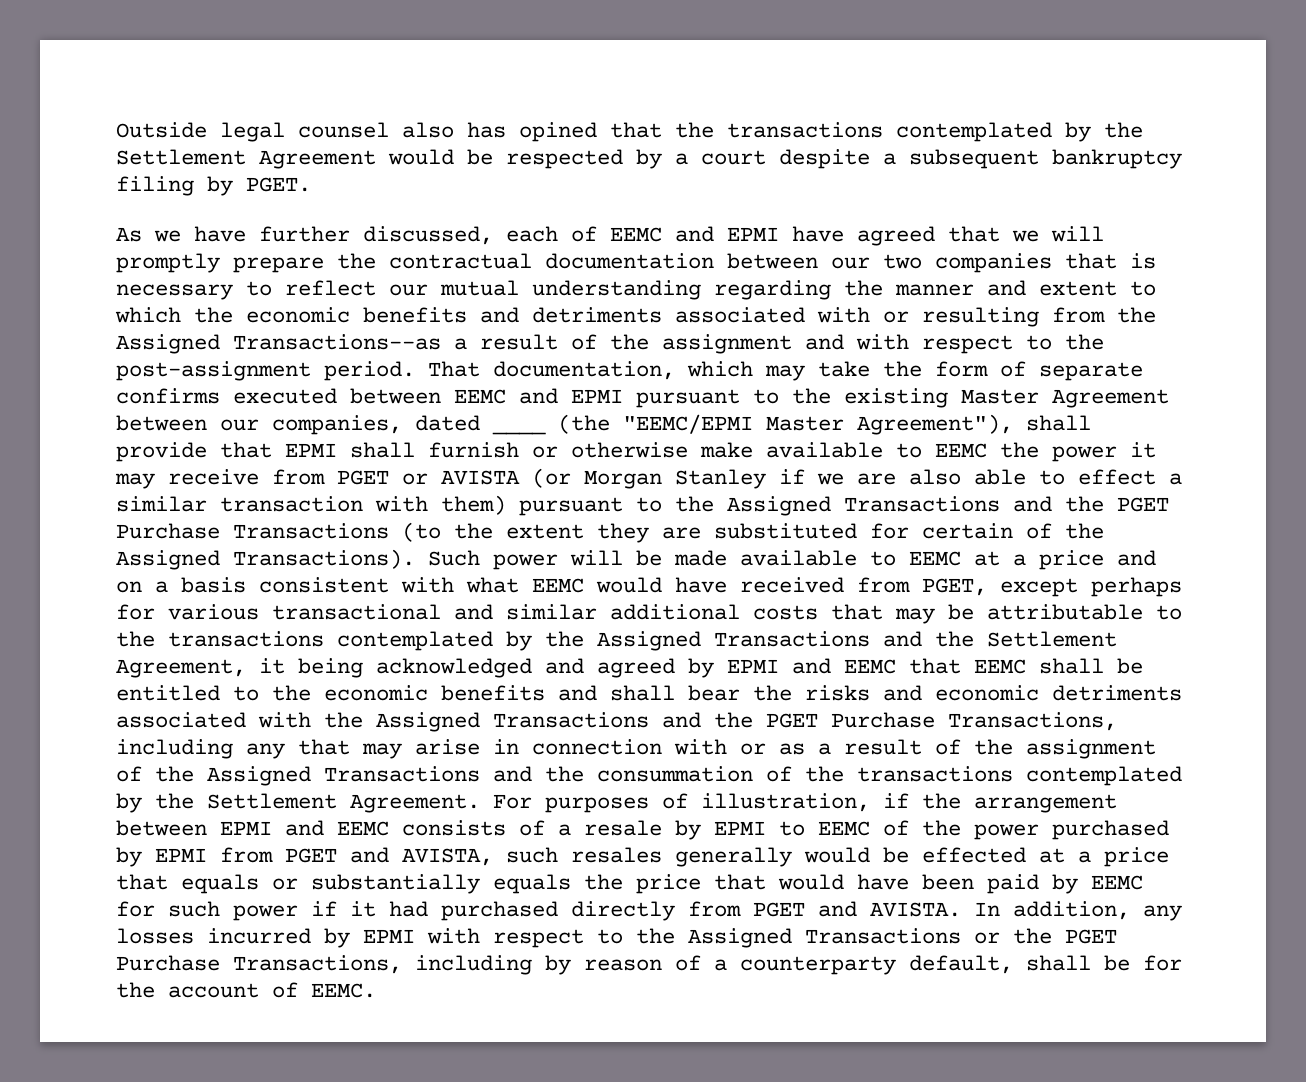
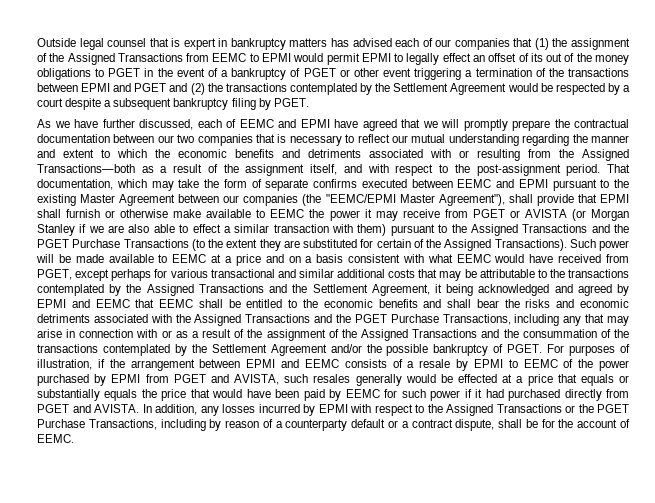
[402,122,662,142] also has opined that -> [149,38,630,50] [37,53,629,65] [37,68,629,80] [37,83,205,95] that is expert in bankruptcy matters has advised each of our companies that (1) the assignment of the Assigned Transactions from EEMC to EPMI would permit EPMI to legally effect an offset of its out of the money obligations to PGET in the event of a bankruptcy of PGET or other event triggering a termination of the transactions between EPMI and PGET and (2)
[233,334,792,354] Transactions--as a result of the assignment -> [37,164,338,176] Transactions—both as a result of the assignment itself,
[272,415,546,435] companies, dated ____ -> [243,194,299,206] companies
[350,794,480,813] Agreement. -> [270,344,543,356] Agreement and/or the possible bankruptcy of PGET.
[909,955,1013,974] default, -> [351,419,495,431] default or a contract dispute,

